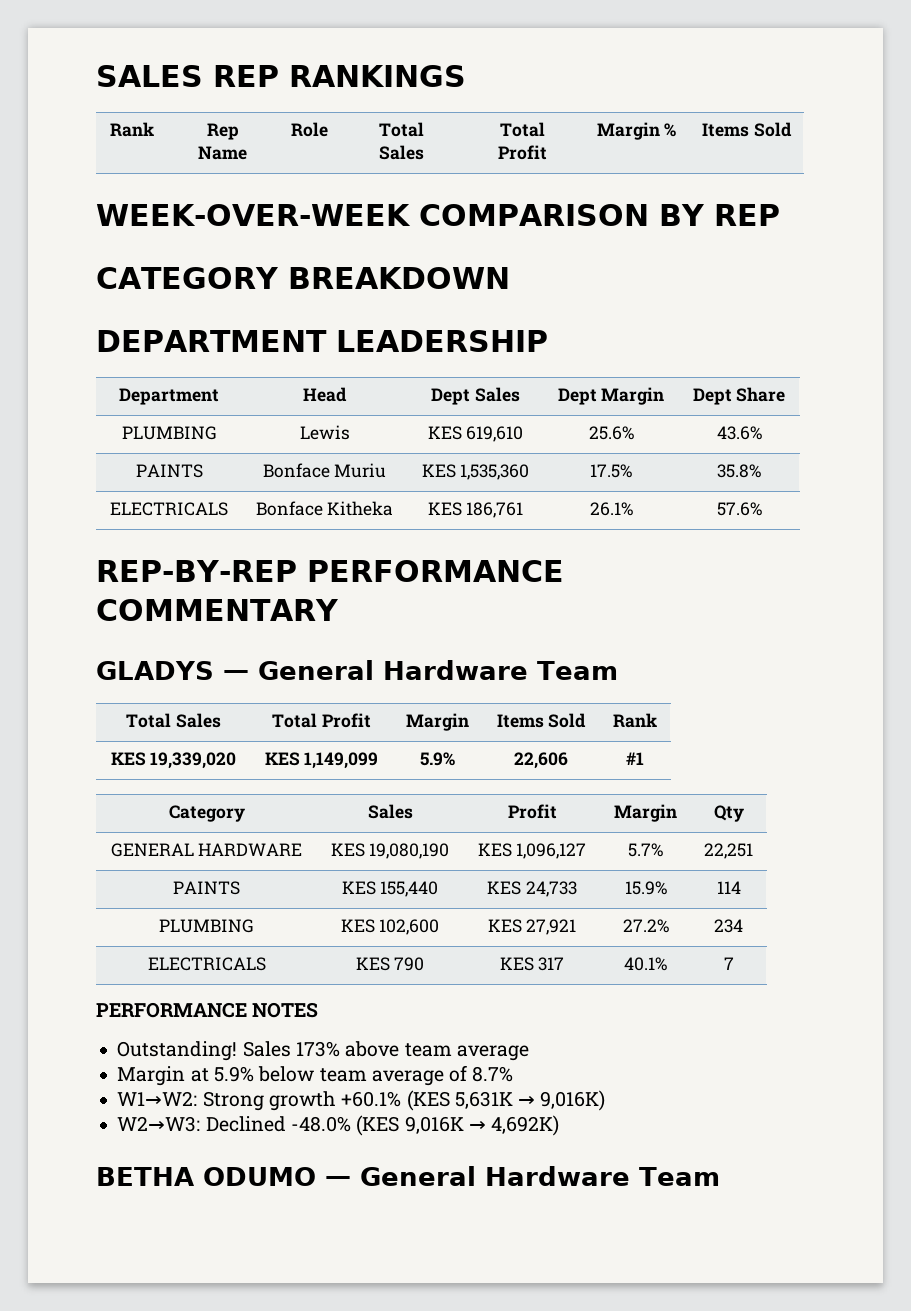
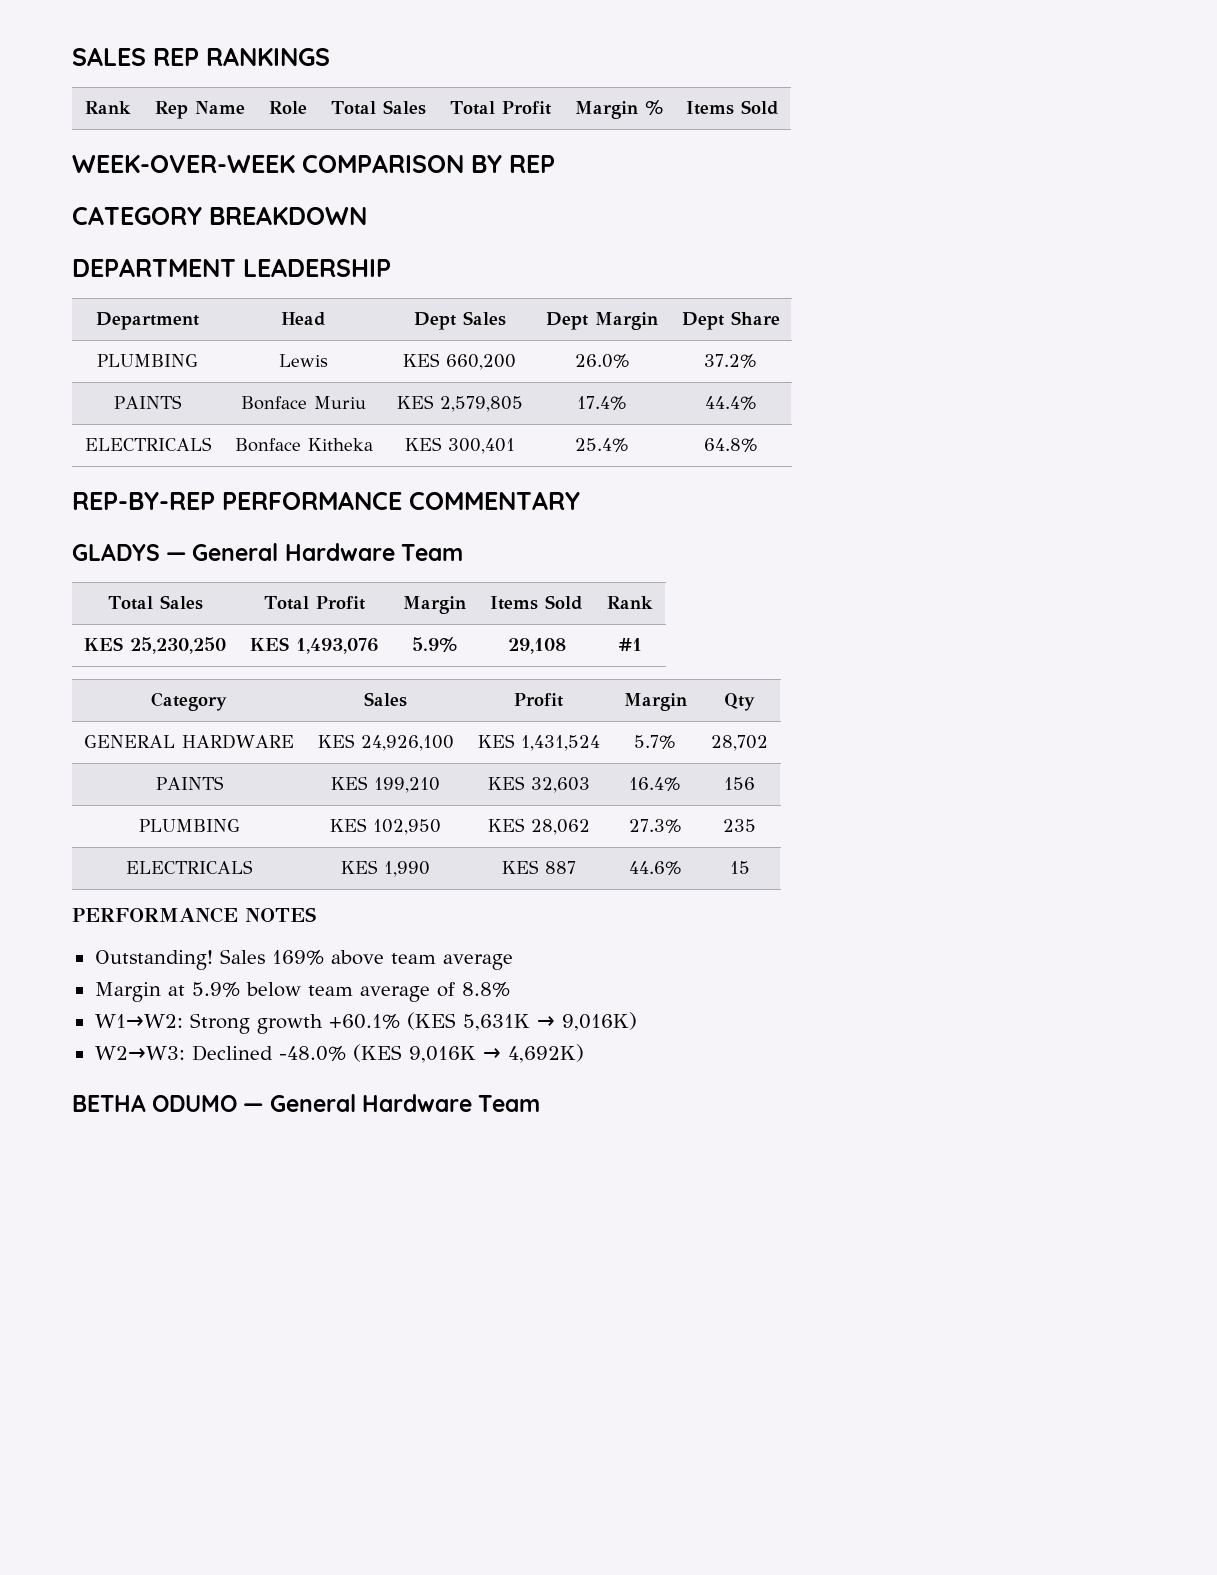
[466,426,524,442] [588,426,634,440] [716,426,762,440] 619,610 | 25.6% | 43.6% -> [446,354,516,370] [574,354,630,368] [704,354,757,368] 660,200 | 26.0% | 37.2%
[460,464,530,480] [590,464,632,478] [717,464,761,478] 1,535,360 | 17.5% | 35.8% -> [439,396,523,412] [577,396,627,410] [704,396,757,410] 2,579,805 | 17.4% | 44.4%
[466,502,524,518] [589,502,633,516] [716,502,762,516] 186,761 | 26.1% | 57.6% -> [447,438,515,454] [575,438,629,452] [703,438,758,452] 300,401 | 25.4% | 64.8%
[150,752,237,769] [264,752,379,769] 19,339,020 | KES 1,149,099 -> [130,637,226,654] [249,637,379,654] 25,230,250 | KES 1,493,076
[514,752,568,769] 22,606 -> [507,638,566,654] 29,108
[369,843,450,859] [477,843,587,859] 19,080,190 | KES 1,096,127 -> [360,735,454,751] [477,734,600,751] 24,926,100 | KES 1,431,524
[704,843,753,859] 22,251 -> [711,735,768,751] 28,702
[380,881,439,897] [487,881,577,897] [624,881,667,895] [716,881,741,894] 155,440 | KES 24,733 | 15.9% | 114 -> [374,777,440,793] [487,776,590,793] [629,777,681,791] [724,777,755,790] 199,210 | KES 32,603 | 16.4% | 156
[379,919,440,935] [487,919,577,935] [622,919,669,933] [714,919,743,933] 102,600 | KES 27,921 | 27.2% | 234 -> [373,819,441,835] [487,818,590,835] [628,819,682,833] [723,819,756,832] 102,950 | KES 28,062 | 27.3% | 235
[394,957,425,971] [499,957,565,971] [624,957,667,971] [723,957,734,970] 790 | KES 317 | 40.1% | 7 -> [384,861,430,877] [501,860,576,874] [628,861,682,875] [729,861,750,874] 1,990 | KES 887 | 44.6% | 15
[295,1041,340,1057] 173% -> [271,950,324,965] 169%
[472,1066,514,1082] 8.7% -> [461,982,510,997] 8.8%

